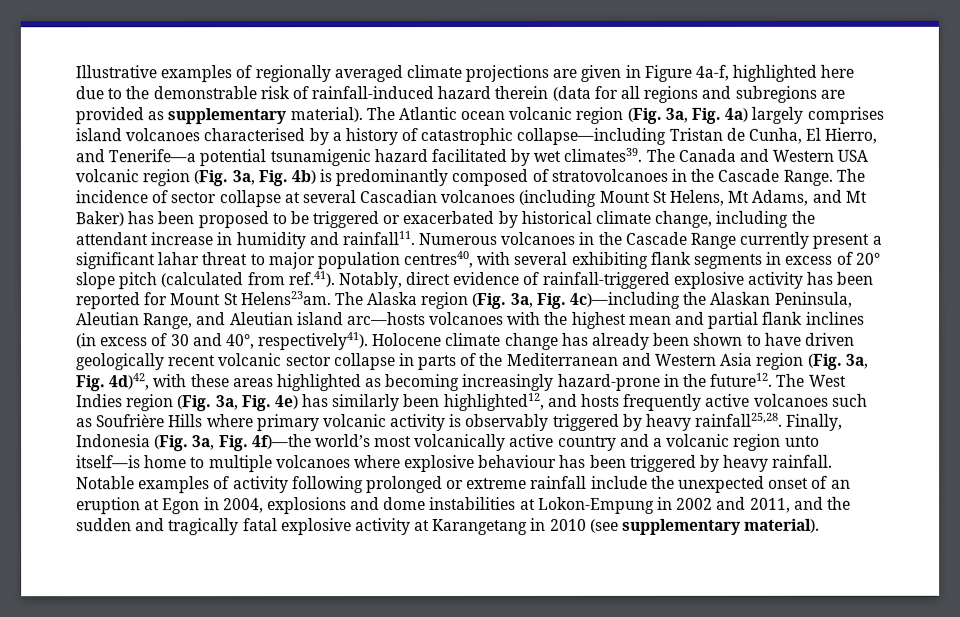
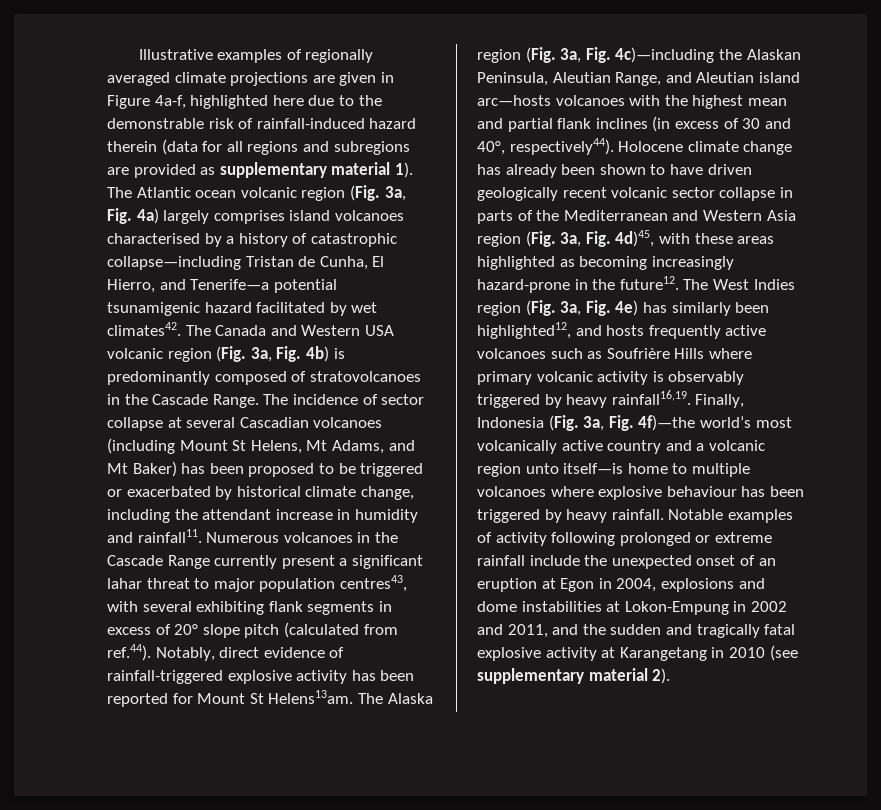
[289,107,363,123] material). -> [331,162,413,178] material 1).
[563,147,643,162] climates39. -> [107,322,181,336] climates42.
[403,251,474,269] centres40, -> [339,575,407,592] centres43,
[287,271,335,288] ref.41). -> [107,644,151,661] ref.44).
[239,291,331,306] Helens23am. -> [268,690,354,704] Helens13am.
[258,332,370,351] respectively41). -> [509,138,614,155] respectively44).
[109,373,151,391] 4d)42, -> [615,230,655,247] 4d)45,
[695,412,784,427] rainfall25,28. -> [611,390,691,405] rainfall16,19.
[744,518,821,533] material). -> [588,668,671,684] material 2).

